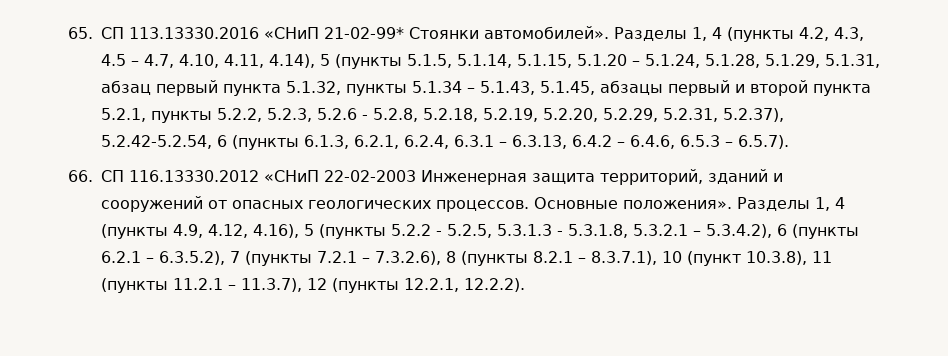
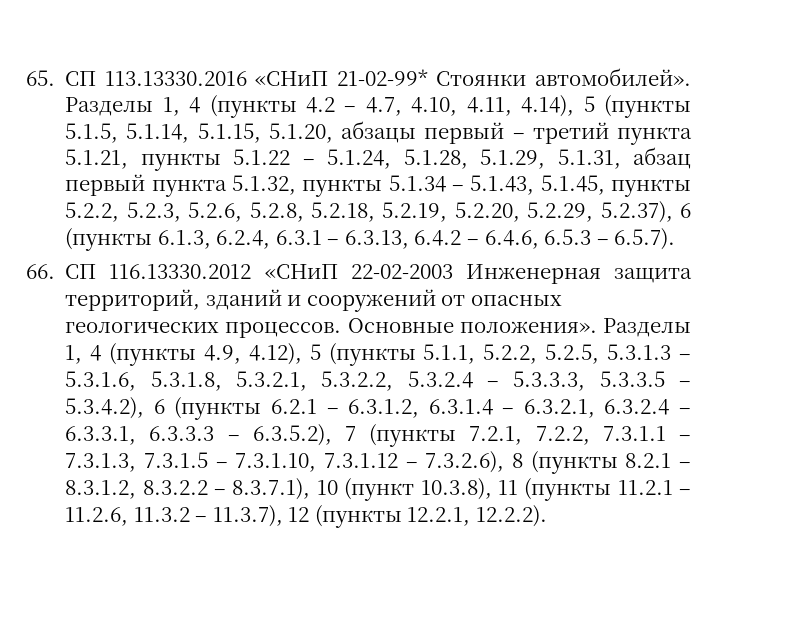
[799,27,864,41] [101,54,126,66] 4.2, 4.3, 4.5 -> [305,97,335,113] 4.2
[577,54,627,66] 5.1.20 -> [268,121,692,145] [65,149,291,171] 5.1.20, абзацы первый – третий пункта 5.1.21, пункты 5.1.22
[600,80,871,96] [101,108,146,122] абзацы первый и второй пункта 5.2.1, -> (605, 185) none
[317,108,368,120] 5.2.6 - -> [188,202,243,222] 5.2.6,
[663,108,784,122] [101,135,212,149] 5.2.31, 5.2.37), 5.2.42-5.2.54, -> [600,201,673,223] 5.2.37),
[354,135,399,149] 6.2.1, -> (211, 239) none
[208,224,688,239] 4.12, 4.16), 5 (пункты 5.2.2 - 5.2.5, 5.3.1.3 - 5.3.1.8, 5.3.2.1 -> [248,343,691,366] [65,371,665,391] 4.12), 5 (пункты 5.1.1, 5.2.2, 5.2.5, 5.3.1.3 – 5.3.1.6, 5.3.1.8, 5.3.2.1, 5.3.2.2, 5.3.2.4 – 5.3.3.3, 5.3.3.5
[159,251,357,266] 6.3.5.2), 7 (пункты 7.2.1 -> [348,399,691,418] [65,424,692,447] [65,452,398,472] 6.3.1.2, 6.3.1.4 – 6.3.2.1, 6.3.2.4 – 6.3.3.1, 6.3.3.3 – 6.3.5.2), 7 (пункты 7.2.1, 7.2.2, 7.3.1.1 – 7.3.1.3, 7.3.1.5 – 7.3.1.10, 7.3.1.12
(586, 260) none -> [65,480,226,499] 8.3.1.2, 8.3.2.2 –
(236, 287) none -> [65,507,208,526] 11.2.6, 11.3.2 –

